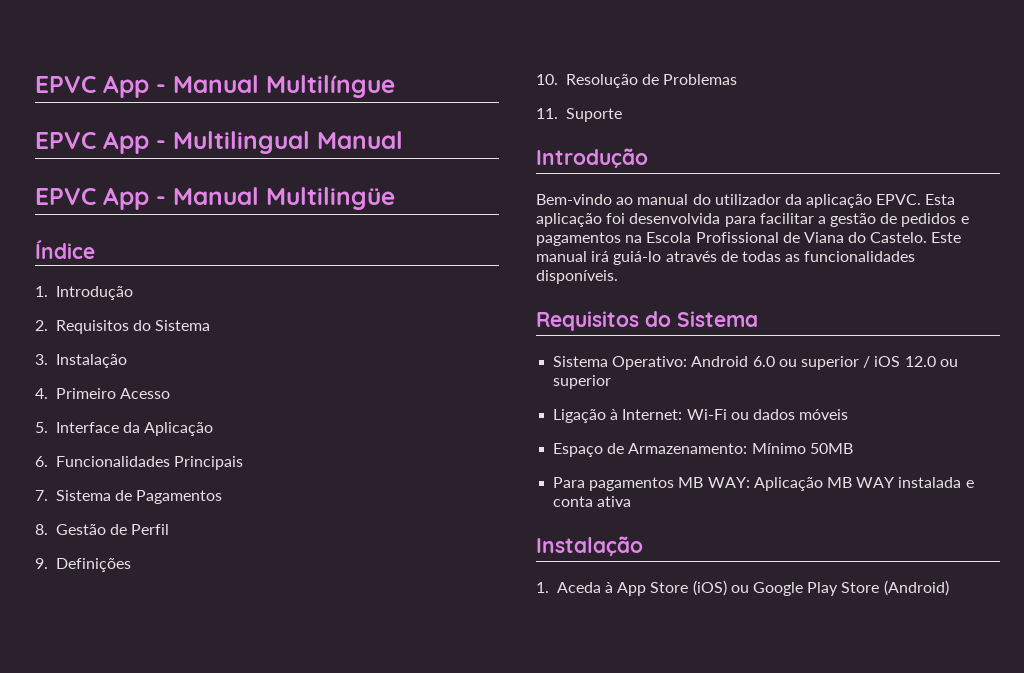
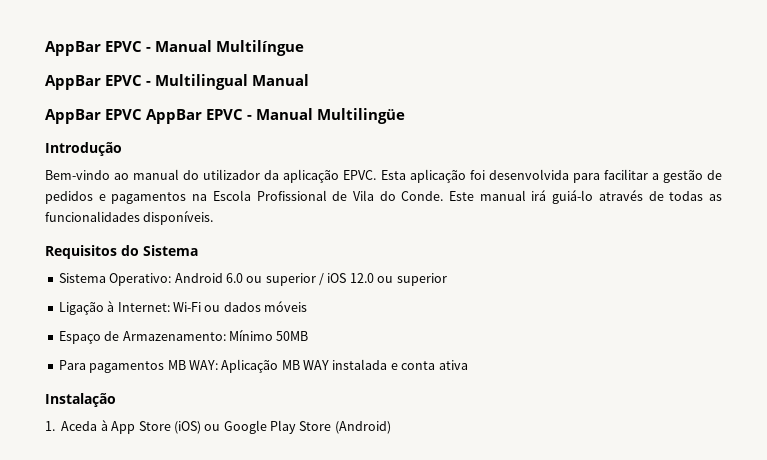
[35,75,149,98] EPVC App -> [45,41,143,56] AppBar EPVC
[35,131,149,154] EPVC App -> [45,75,143,90] AppBar EPVC
[35,187,149,210] EPVC App -> [45,109,244,124] AppBar EPVC AppBar EPVC
[35,240,95,259] [35,286,133,300] [35,320,211,334] [35,354,127,368] [35,388,171,399] [35,422,214,436] [35,456,244,470] [35,490,223,504] [35,524,170,535] [35,558,131,572] [536,74,738,88] [536,108,622,122] // Índice // 1. Introdução // 2. Requisitos do Sistema // 3. Instalação // 4. Primeiro Acesso // 5. Interface da Aplicação // 6. Funcionalidades Principais // 7. Sistema de Pagamentos // 8. Gestão de Perfil // 9. Definições // 10. Resolução de Problemas // 11. Suporte -> (406, 116) none
[803,232,928,243] Viana do Castelo. -> [352,190,444,201] Vila do Conde.

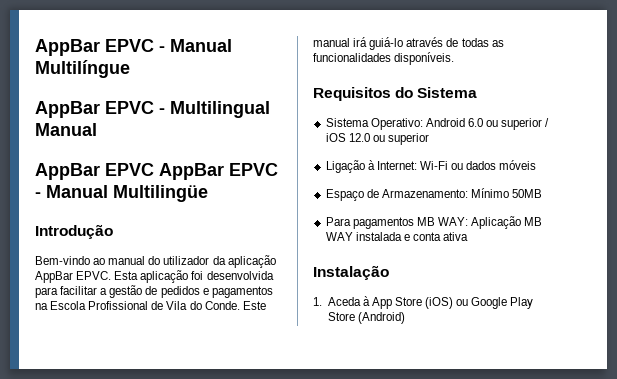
(340, 176) none -> [35,271,73,283] AppBar

